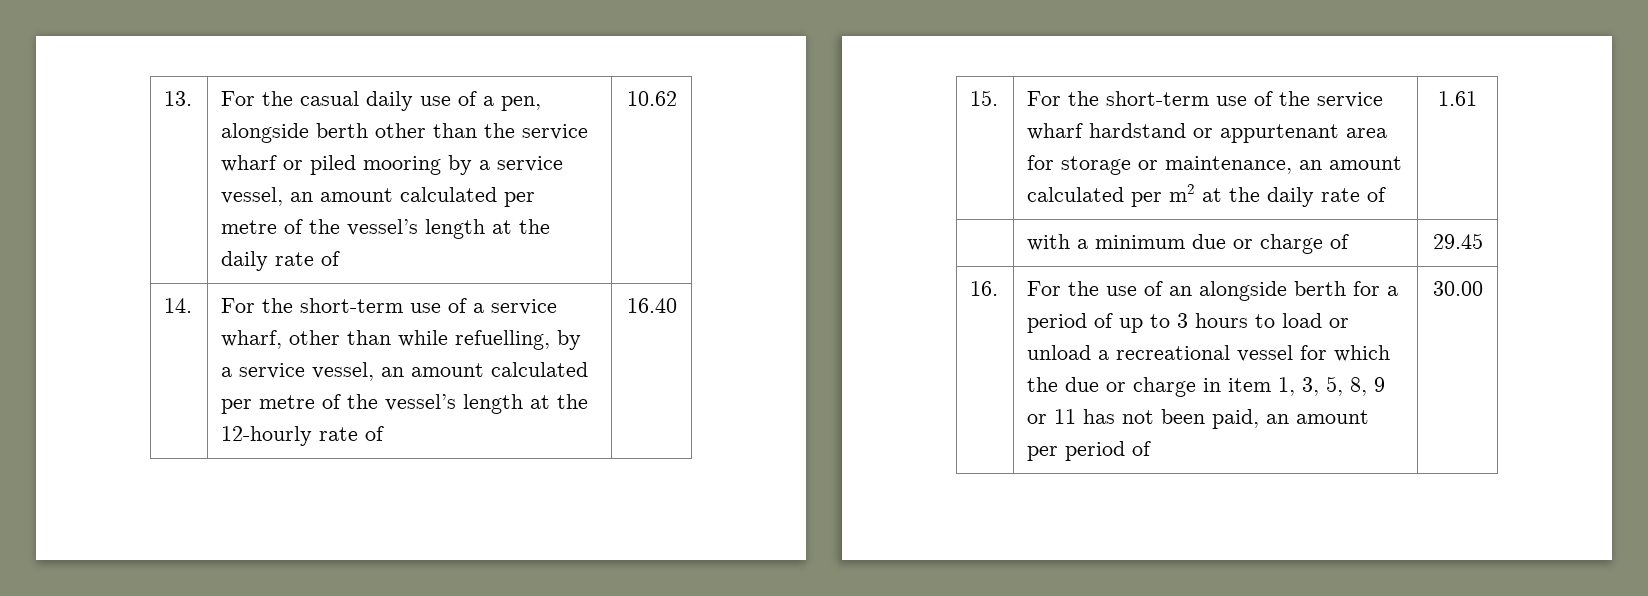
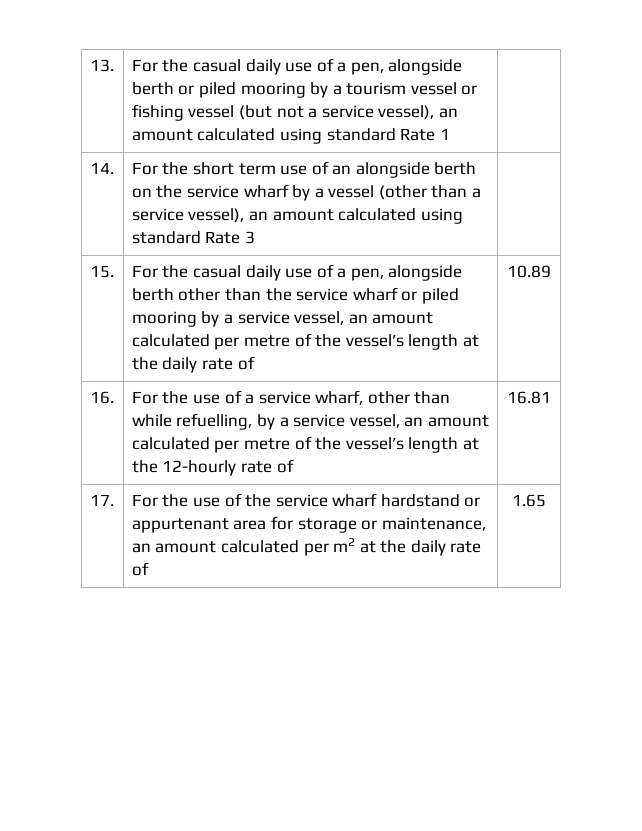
(193, 98) none -> [131,58,463,75] [131,82,478,98] [131,104,458,121] [131,128,450,144] [89,162,114,174] [131,161,477,178] [131,184,482,201] [131,208,463,224] [131,231,255,244] [89,265,114,278] | For the casual daily use of a pen, alongside berth or piled mooring by a tourism vessel or fishing vessel (but not a service vessel), an amount calculated using standard Rate 1 | // 14. | For the short term use of an alongside berth on the service wharf by a vessel (other than a service vessel), an amount calculated using standard Rate 3 | // 15.
[626,91,677,106] [164,298,193,313] [221,298,404,313] 10.62 // 14. | For the short-term -> [507,265,551,278] [89,391,114,404] [131,391,189,404] 10.89 // 16. | For the
[626,298,677,313] [970,90,999,106] [1027,91,1210,106] 16.40 // 15. | For the short-term -> [507,391,551,404] [89,494,114,506] [131,494,189,507] 16.81 // 17. | For the
[1438,91,1477,106] [1027,234,1350,254] [1432,233,1483,249] [970,281,999,296] [1027,281,1399,301] [1027,313,1350,333] [1027,345,1391,362] [1027,376,1386,397] [1027,409,1370,429] [1027,441,1152,461] [1432,281,1483,296] 1.61 // | with a minimum due or charge of | 29.45 // 16. | For the use of an alongside berth for a period of up to 3 hours to load or unload a recreational vessel for which the due or charge in item 1, 3, 5, 8, 9 or 11 has not been paid, an amount per period of | 30.00 -> [512,494,546,507] 1.65

